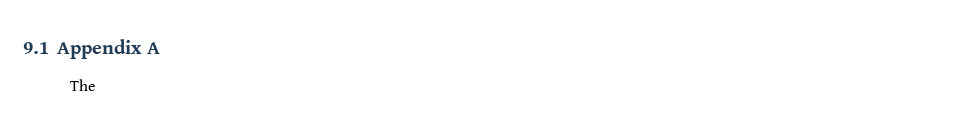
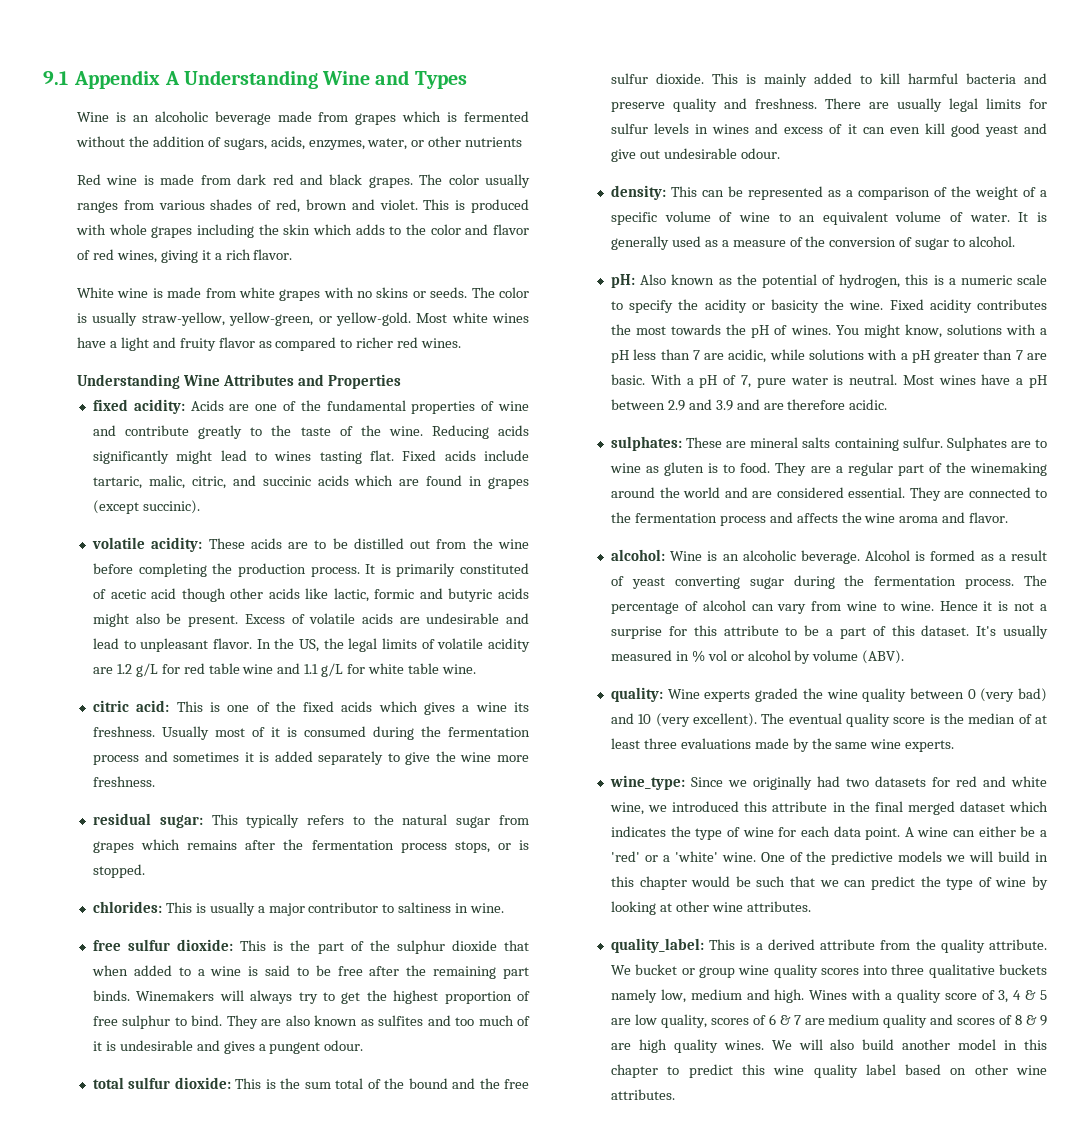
[70,79,97,91] // The -> [183,70,467,89] [77,111,529,125] [76,136,523,150] [77,174,530,188] [77,199,529,213] [76,224,529,238] [77,249,293,263] [77,287,529,301] [77,312,529,326] [77,337,462,351] [77,374,401,389] [92,399,529,414] [92,425,529,439] [92,450,530,464] [92,475,529,489] [92,500,200,514] [91,537,529,552] [92,563,530,577] [92,588,530,602] [92,613,530,627] [92,638,530,652] [92,663,476,677] [92,700,529,715] [92,726,530,740] [92,751,530,765] [92,776,155,787] [92,813,529,828] [92,839,529,853] [92,864,145,878] [92,901,505,916] [92,939,529,954] [91,965,529,979] [92,990,530,1004] [92,1015,531,1029] [92,1040,364,1054] [92,1077,530,1089] [610,73,1047,87] [610,98,1047,112] [610,123,1047,137] [610,148,780,162] [610,185,1047,200] [610,211,1047,225] [610,236,1016,250] [610,274,1047,288] [610,299,1047,313] [610,324,1047,338] [610,349,1047,363] [610,374,1047,388] [610,399,888,411] [610,436,1047,451] [609,462,1047,476] [610,487,1047,501] [610,512,1009,526] [610,549,1047,564] [610,575,1047,589] [610,600,1047,614] [610,625,1048,639] [610,650,905,664] [610,687,1047,702] [610,713,1047,727] [610,738,955,752] [609,775,1047,790] [609,801,1048,815] [610,826,1047,840] [610,851,1048,865] [610,876,1048,890] [610,901,811,915] [610,938,1047,953] [610,964,1047,978] [610,989,1047,1003] [610,1014,1048,1028] [610,1039,1047,1053] [610,1064,1047,1078] [610,1089,675,1100] Understanding Wine and Types // Wine is an alcoholic beverage made from grapes which is fermented without the addition of sugars, acids, enzymes, water, or other nutrients // Red wine is made from dark red and black grapes. The color usually ranges from various shades of red, brown and violet. This is produced with whole grapes including the skin which adds to the color and flavor of red wines, giving it a rich flavor. // White wine is made from white grapes with no skins or seeds. The color is usually straw-yellow, yellow-green, or yellow-gold. Most white wines have a light and fruity flavor as compared to richer red wines. // Understanding Wine Attributes and Properties // fixed acidity: Acids are one of the fundamental properties of wine and contribute greatly to the taste of the wine. Reducing acids significantly might lead to wines tasting flat. Fixed acids include tartaric, malic, citric, and succinic acids which are found in grapes (except succinic). // volatile acidity: These acids are to be distilled out from the wine before completing the production process. It is primarily constituted of acetic acid though other acids like lactic, formic and butyric acids might also be present. Excess of volatile acids are undesirable and lead to unpleasant flavor. In the US, the legal limits of volatile acidity are 1.2 g/L for red table wine and 1.1 g/L for white table wine. // citric acid: This is one of the fixed acids which gives a wine its freshness. Usually most of it is consumed during the fermentation process and sometimes it is added separately to give the wine more freshness. // residual sugar: This typically refers to the natural sugar from grapes which remains after the fermentation process stops, or is stopped. // chlorides: This is usually a major contributor to saltiness in wine. // free sulfur dioxide: This is the part of the sulphur dioxide that when added to a wine is said to be free after the remaining part binds. Winemakers will always try to get the highest proportion of free sulphur to bind. They are also known as sulfites and too much of it is undesirable and gives a pungent odour. // total sulfur dioxide: This is the sum total of the bound and the free sulfur dioxide. This is mainly added to kill harmful bacteria and preserve quality and freshness. There are usually legal limits for sulfur levels in wines and excess of it can even kill good yeast and give out undesirable odour. // density: This can be represented as a comparison of the weight of a specific volume of wine to an equivalent volume of water. It is generally used as a measure of the conversion of sugar to alcohol. // pH: Also known as the potential of hydrogen, this is a numeric scale to specify the acidity or basicity the wine. Fixed acidity contributes the most towards the pH of wines. You might know, solutions with a pH less than 7 are acidic, while solutions with a pH greater than 7 are basic. With a pH of 7, pure water is neutral. Most wines have a pH between 2.9 and 3.9 and are therefore acidic. // sulphates: These are mineral salts containing sulfur. Sulphates are to wine as gluten is to food. They are a regular part of the winemaking around the world and are considered essential. They are connected to the fermentation process and affects the wine aroma and flavor. // alcohol: Wine is an alcoholic beverage. Alcohol is formed as a result of yeast converting sugar during the fermentation process. The percentage of alcohol can vary from wine to wine. Hence it is not a surprise for this attribute to be a part of this dataset. It's usually measured in % vol or alcohol by volume (ABV). // quality: Wine experts graded the wine quality between 0 (very bad) and 10 (very excellent). The eventual quality score is the median of at least three evaluations made by the same wine experts. // wine_type: Since we originally had two datasets for red and white wine, we introduced this attribute in the final merged dataset which indicates the type of wine for each data point. A wine can either be a 'red' or a 'white' wine. One of the predictive models we will build in this chapter would be such that we can predict the type of wine by looking at other wine attributes. // quality_label: This is a derived attribute from the quality attribute. We bucket or group wine quality scores into three qualitative buckets namely low, medium and high. Wines with a quality score of 3, 4 & 5 are low quality, scores of 6 & 7 are medium quality and scores of 8 & 9 are high quality wines. We will also build another model in this chapter to predict this wine quality label based on other wine attributes.

